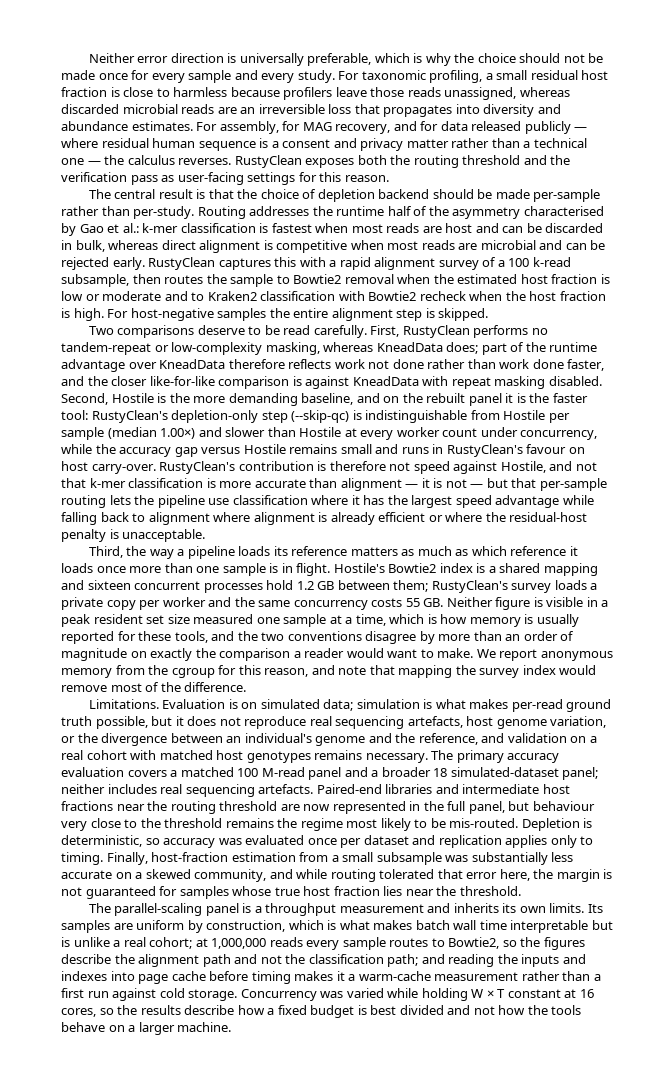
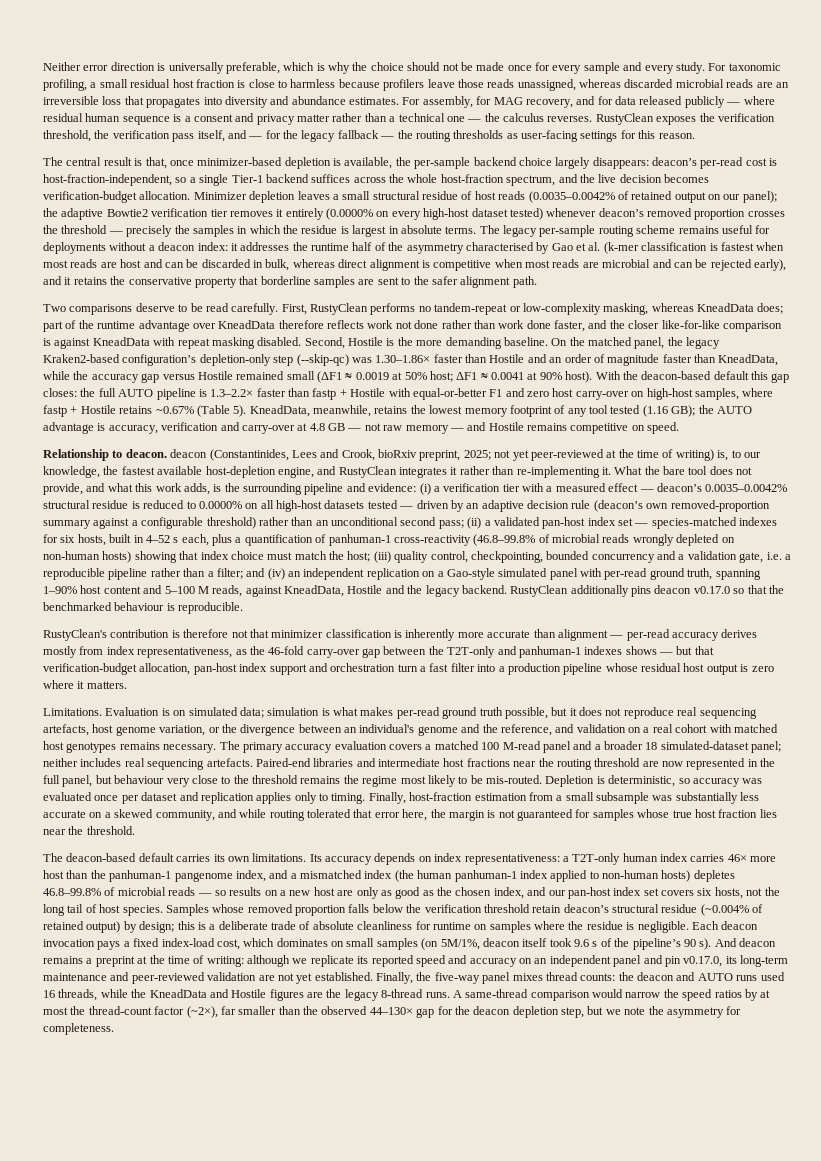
[357,155,571,168] [61,172,158,185] both the routing threshold and the verification pass -> [699,113,775,122] [43,130,504,142] the verification threshold, the verification pass itself, and — for the legacy fallback — the routing thresholds
[208,189,601,202] [61,206,246,219] that the choice of depletion backend should be made per-sample rather than per-study. Routing -> [145,157,778,169] [43,174,709,186] [43,191,777,203] [43,208,785,220] [43,225,771,237] [43,242,238,254] that, once minimizer-based depletion is available, the per-sample backend choice largely disappears: deacon’s per-read cost is host-fraction-independent, so a single Tier-1 backend suffices across the whole host-fraction spectrum, and the live decision becomes verification-budget allocation. Minimizer depletion leaves a small structural residue of host reads (0.0035–0.0042% of retained output on our panel); the adaptive Bowtie2 verification tier removes it entirely (0.0000% on every high-host dataset tested) whenever deacon’s removed proportion crosses the threshold — precisely the samples in which the residue is largest in absolute terms. The legacy per-sample routing scheme remains useful for deployments without a deacon index: it
[122,223,179,233] al.: k-mer -> [588,242,639,254] al. (k-mer
[112,257,571,270] [61,274,610,287] [61,291,606,301] [61,308,489,321] early. RustyClean captures this with a rapid alignment survey of a 100 k-read subsample, then routes the sample to Bowtie2 removal when the estimated host fraction is low or moderate and to Kraken2 classification with Bowtie2 recheck when the host fraction is high. For host-negative samples the entire alignment step is skipped. -> [754,259,786,271] [43,276,537,288] early), and it retains the conservative property that borderline samples are sent to the safer alignment path.
[301,393,588,406] [61,410,570,423] [61,427,598,440] baseline, and on the rebuilt panel it is the faster tool: RustyClean's depletion-only step (--skip-qc) is indistinguishable from Hostile per sample (median 1.00×) and slower than Hostile at every worker count under concurrency, -> [503,337,721,349] [43,354,779,366] baseline. On the matched panel, the legacy Kraken2-based configuration’s depletion-only step (--skip-qc) was 1.30–1.86× faster than Hostile and an order of magnitude faster than KneadData,
[289,444,585,457] [61,461,156,474] remains small and runs in RustyClean's favour on host carry-over. -> [236,371,790,383] [43,388,774,400] [43,405,752,417] [43,422,680,434] [43,449,761,461] [43,466,753,478] [43,483,788,495] [43,500,770,512] [43,517,778,529] [43,534,735,546] [43,551,791,563] [43,568,761,580] [43,585,784,597] [43,602,244,614] remained small (ΔF1 ≈ 0.0019 at 50% host; ΔF1 ≈ 0.0041 at 90% host). With the deacon-based default this gap closes: the full AUTO pipeline is 1.3–2.2× faster than fastp + Hostile with equal-or-better F1 and zero host carry-over on high-host samples, where fastp + Hostile retains ~0.67% (Table 5). KneadData, meanwhile, retains the lowest memory footprint of any tool tested (1.16 GB); the AUTO advantage is accuracy, verification and carry-over at 4.8 GB — not raw memory — and Hostile remains competitive on speed. // Relationship to deacon. deacon (Constantinides, Lees and Crook, bioRxiv preprint, 2025; not yet peer-reviewed at the time of writing) is, to our knowledge, the fastest available host-depletion engine, and RustyClean integrates it rather than re-implementing it. What the bare tool does not provide, and what this work adds, is the surrounding pipeline and evidence: (i) a verification tier with a measured effect — deacon’s 0.0035–0.0042% structural residue is reduced to 0.0000% on all high-host datasets tested — driven by an adaptive decision rule (deacon’s own removed-proportion summary against a configurable threshold) rather than an unconditional second pass; (ii) a validated pan-host index set — species-matched indexes for six hosts, built in 4–52 s each, plus a quantification of panhuman-1 cross-reactivity (46.8–99.8% of microbial reads wrongly depleted on non-human hosts) showing that index choice must match the host; (iii) quality control, checkpointing, bounded concurrency and a validation gate, i.e. a reproducible pipeline rather than a filter; and (iv) an independent replication on a Gao-style simulated panel with per-read ground truth, spanning 1–90% host content and 5–100 M reads, against KneadData, Hostile and the legacy backend. RustyClean additionally pins deacon v0.17.0 so that the benchmarked behaviour is reproducible. //
[413,461,597,474] [61,478,216,488] speed against Hostile, and not that k-mer classification is -> [249,629,456,641] that minimizer classification is inherently
[421,478,607,491] [61,495,594,508] [61,512,588,525] [61,529,206,542] [88,546,578,559] [61,563,598,576] [61,580,598,593] [61,597,609,610] [61,614,579,627] [61,631,575,644] [61,648,613,661] [61,665,597,678] [61,682,247,692] it is not — but that per-sample routing lets the pipeline use classification where it has the largest speed advantage while falling back to alignment where alignment is already efficient or where the residual-host penalty is unacceptable. // Third, the way a pipeline loads its reference matters as much as which reference it loads once more than one sample is in flight. Hostile's Bowtie2 index is a shared mapping and sixteen concurrent processes hold 1.2 GB between them; RustyClean's survey loads a private copy per worker and the same concurrency costs 55 GB. Neither figure is visible in a peak resident set size measured one sample at a time, which is how memory is usually reported for these tools, and the two conventions disagree by more than an order of magnitude on exactly the comparison a reader would want to make. We report anonymous memory from the cgroup for this reason, and note that mapping the survey index would remove most of the difference. -> [626,629,758,641] [43,646,714,658] [43,663,774,675] [43,680,127,689] per-read accuracy derives mostly from index representativeness, as the 46-fold carry-over gap between the T2T-only and panhuman-1 indexes shows — but that verification-budget allocation, pan-host index support and orchestration turn a fast filter into a production pipeline whose residual host output is zero where it matters.
[114,903,603,916] [61,920,613,933] [61,937,585,950] [61,954,586,967] [61,971,601,984] [61,988,594,1001] [61,1005,582,1018] [61,1022,232,1035] parallel-scaling panel is a throughput measurement and inherits its own limits. Its samples are uniform by construction, which is what makes batch wall time interpretable but is unlike a real cohort; at 1,000,000 reads every sample routes to Bowtie2, so the figures describe the alignment path and not the classification path; and reading the inputs and indexes into page cache before timing makes it a warm-cache measurement rather than a first run against cold storage. Concurrency was varied while holding W × T constant at 16 cores, so the results describe how a fixed budget is best divided and not how the tools behave on a larger machine. -> [66,853,777,865] [43,870,735,882] [43,887,780,899] [43,904,764,916] [43,921,759,933] [43,938,776,950] [43,955,788,967] [43,972,785,984] [43,989,771,1001] [43,1006,742,1018] [43,1023,114,1035] deacon-based default carries its own limitations. Its accuracy depends on index representativeness: a T2T-only human index carries 46× more host than the panhuman-1 pangenome index, and a mismatched index (the human panhuman-1 index applied to non-human hosts) depletes 46.8–99.8% of microbial reads — so results on a new host are only as good as the chosen index, and our pan-host index set covers six hosts, not the long tail of host species. Samples whose removed proportion falls below the verification threshold retain deacon’s structural residue (~0.004% of retained output) by design; this is a deliberate trade of absolute cleanliness for runtime on samples where the residue is negligible. Each deacon invocation pays a fixed index-load cost, which dominates on small samples (on 5M/1%, deacon itself took 9.6 s of the pipeline’s 90 s). And deacon remains a preprint at the time of writing: although we replicate its reported speed and accuracy on an independent panel and pin v0.17.0, its long-term maintenance and peer-reviewed validation are not yet established. Finally, the five-way panel mixes thread counts: the deacon and AUTO runs used 16 threads, while the KneadData and Hostile figures are the legacy 8-thread runs. A same-thread comparison would narrow the speed ratios by at most the thread-count factor (~2×), far smaller than the observed 44–130× gap for the deacon depletion step, but we note the asymmetry for completeness.

